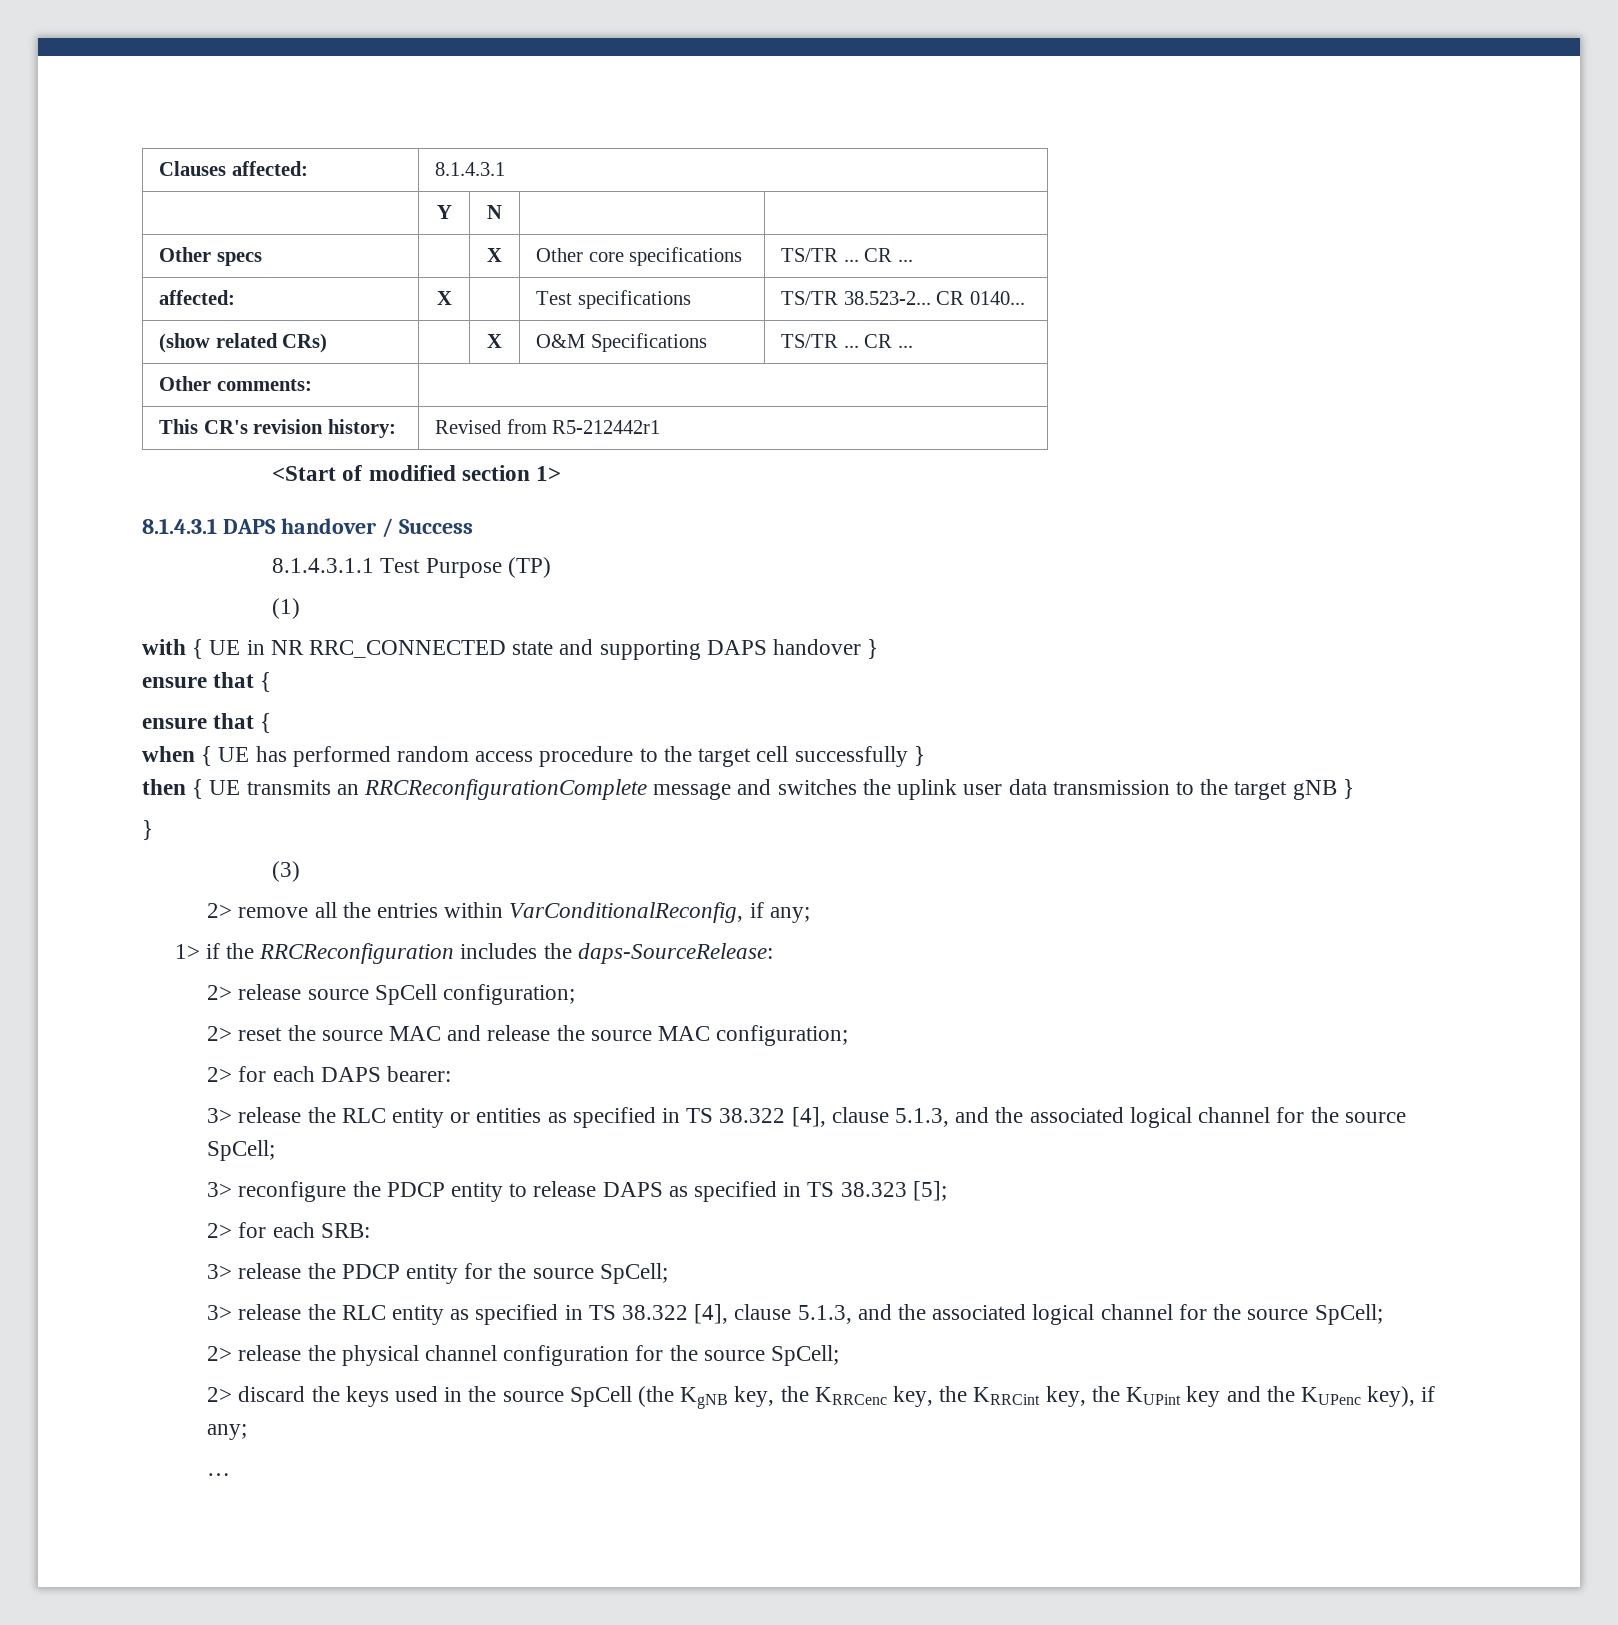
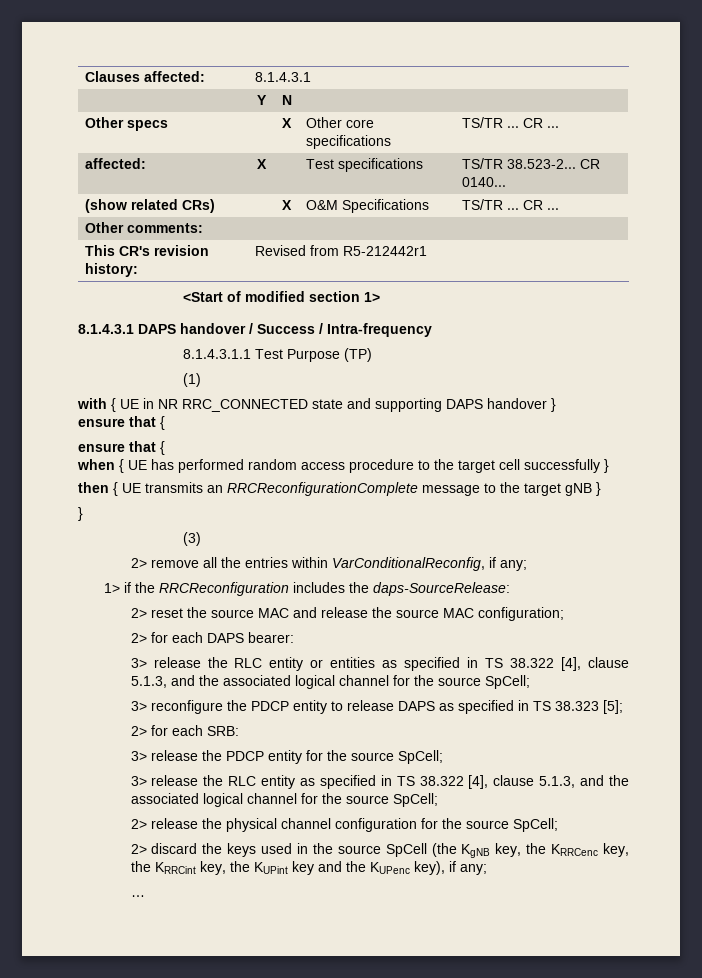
(473, 526) none -> [319,323,432,337] / Intra-frequency
[737,779,1170,800] and switches the uplink user data transmission -> (480, 490) none
[207,984,575,1005] // 2> release source SpCell configuration; -> (511, 589) none

